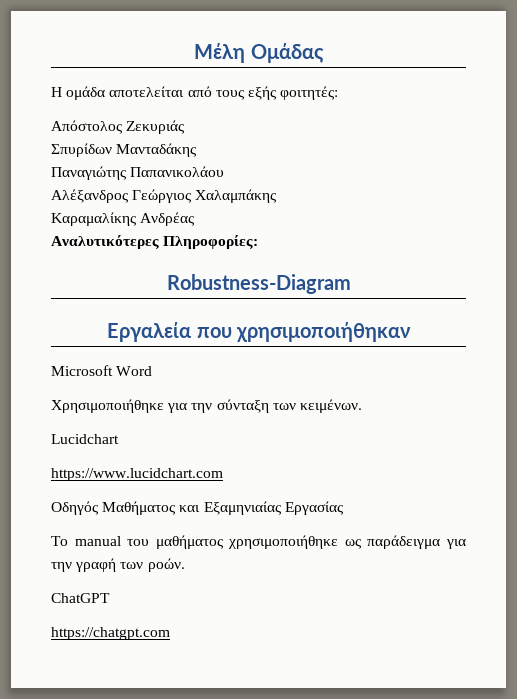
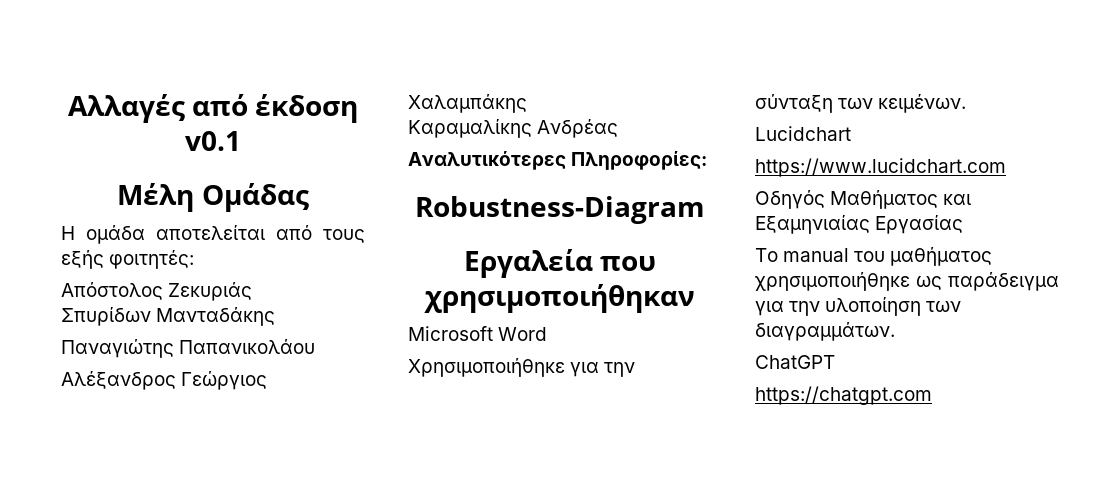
(194, 53) none -> [67,94,359,123] [185,131,241,151] Αλλαγές από έκδοση v0.1 //
[75,558,185,572] γραφή των ροών. -> [825,297,962,316] [755,322,895,341] υλοποίηση των διαγραμμάτων.

